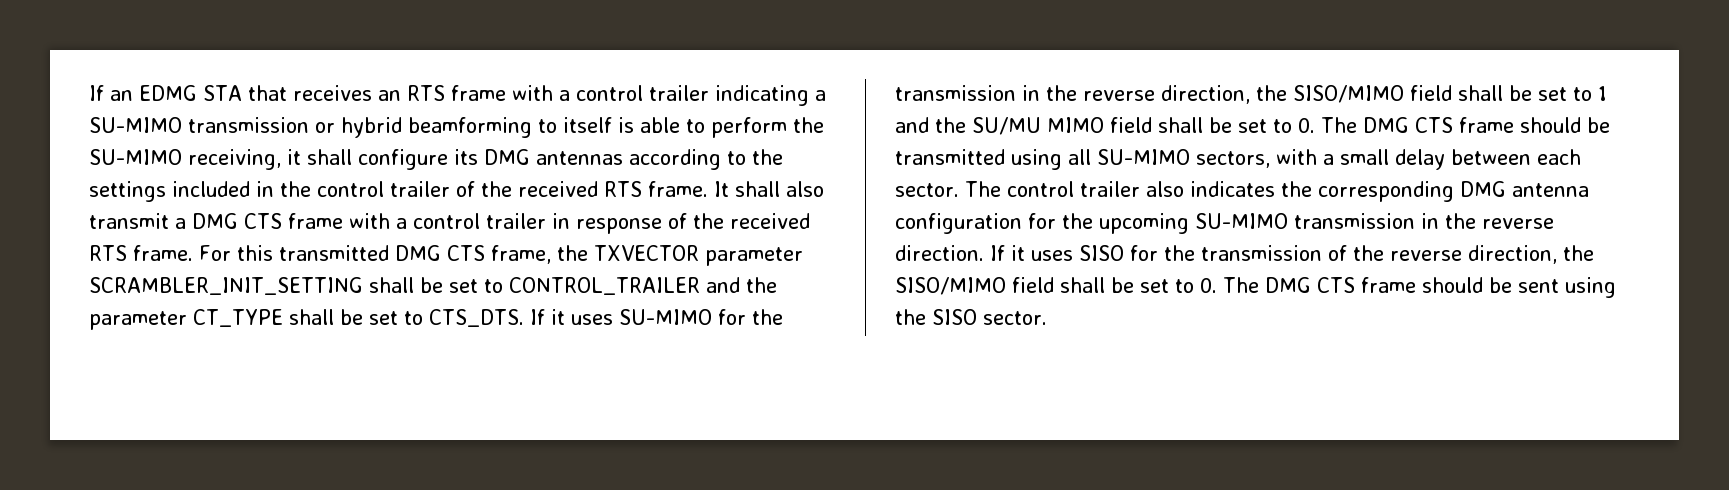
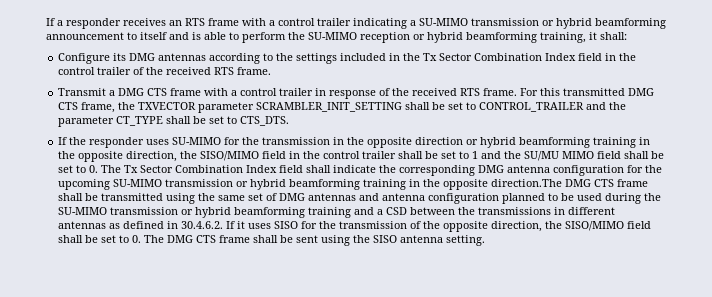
[89,85,287,101] If an EDMG STA that -> [46,18,121,29] If a responder
(532, 127) none -> [46,32,124,40] announcement
(612, 125) none -> [169,32,189,40] and
[188,149,448,170] receiving, it shall configure -> [360,32,627,43] [58,53,111,64] reception or hybrid beamforming training, it shall: // Configure
(311, 189) none -> [423,53,637,61] Tx Sector Combination Index field in the
[714,181,824,197] [89,213,169,229] It shall also transmit -> [58,88,107,96] // Transmit
[530,309,565,325] If it -> [58,137,145,148] // If the responder
[1083,85,1452,104] reverse direction, the SISO/MIMO field -> [367,137,651,148] [58,151,397,162] opposite direction or hybrid beamforming training in the opposite direction, the SISO/MIMO field in the control trailer
[1363,117,1610,133] [895,149,1581,170] [895,181,1275,197] DMG CTS frame should be transmitted using all SU-MIMO sectors, with a small delay between each sector. The control trailer also indicates -> [124,165,377,173] Tx Sector Combination Index field shall indicate
[1421,213,1554,229] [895,245,984,261] in the reverse direction. -> [236,179,649,190] [58,193,662,204] [58,207,616,218] [58,221,224,229] or hybrid beamforming training in the opposite direction.The DMG CTS frame shall be transmitted using the same set of DMG antennas and antenna configuration planned to be used during the SU-MIMO transmission or hybrid beamforming training and a CSD between the transmissions in different antennas as defined in 30.4.6.2.
[1390,250,1462,261] reverse -> [443,221,489,232] opposite
[1422,277,1483,293] should -> [253,235,279,243] shall
[983,311,1047,325] sector. -> [400,235,486,246] antenna setting.

